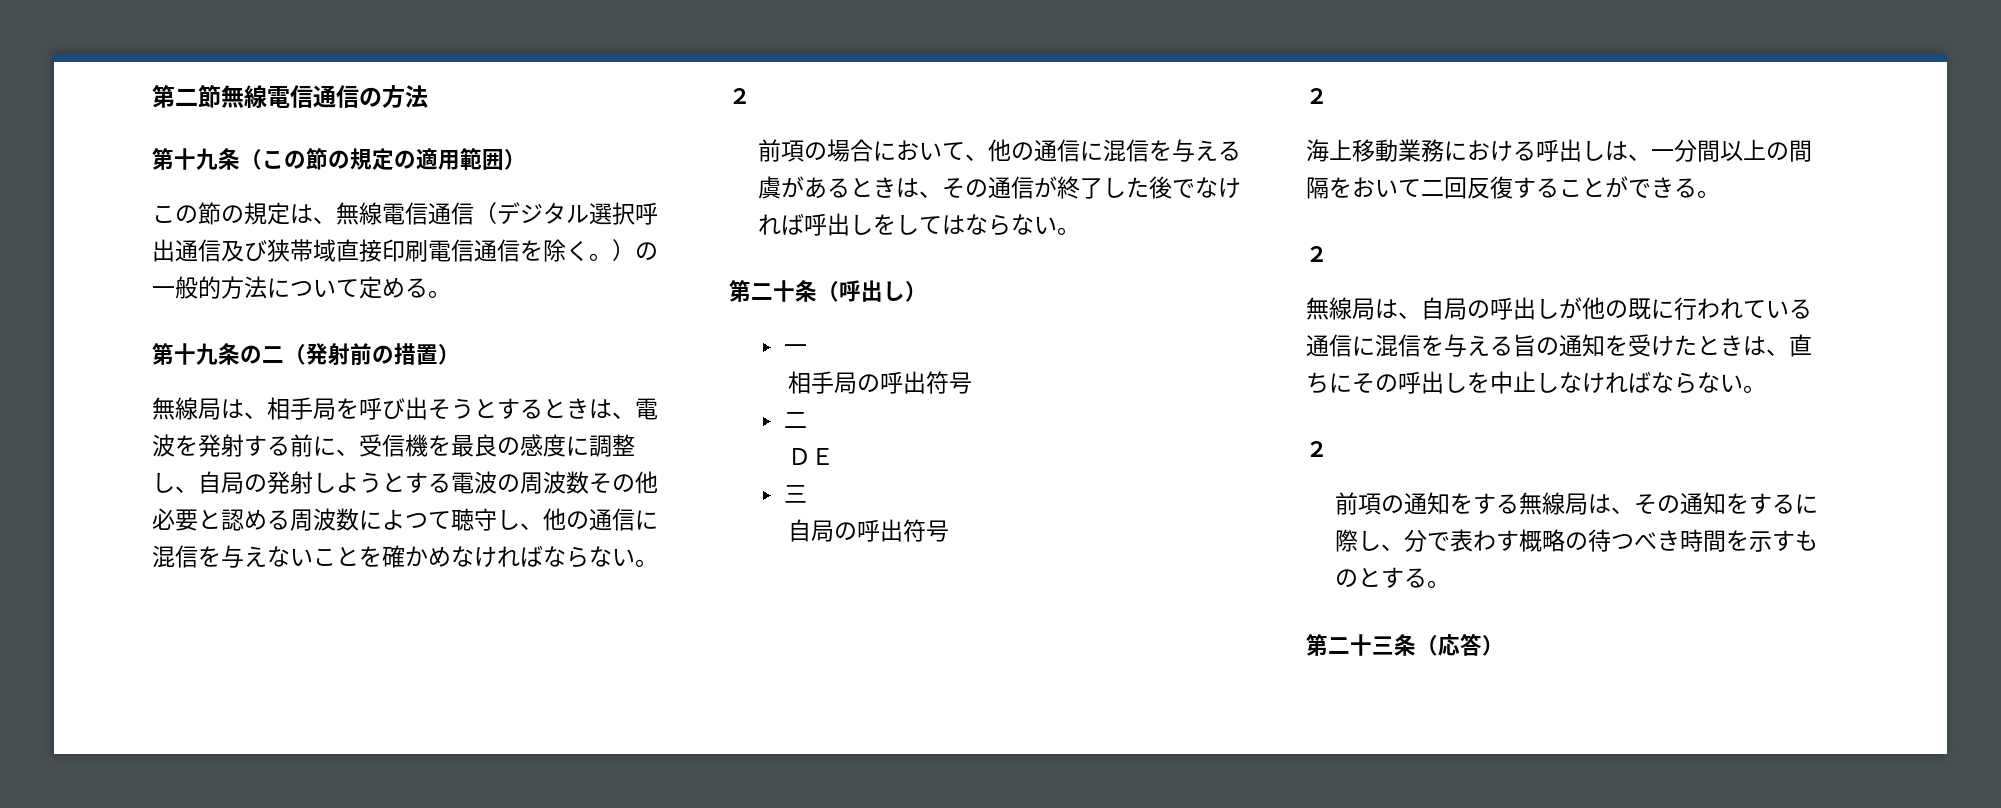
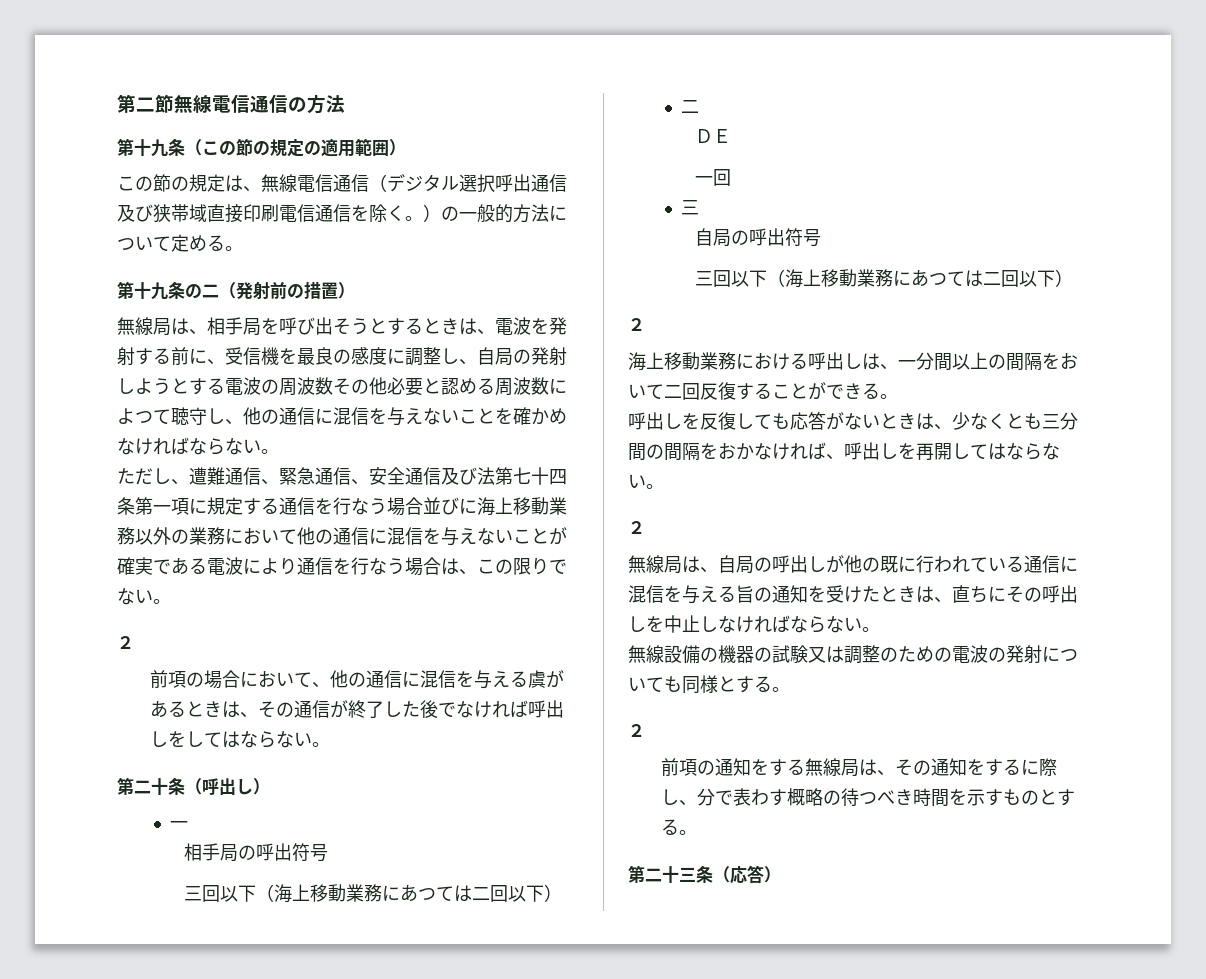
(658, 563) none -> [117,467,567,485] [117,497,567,516] [117,527,567,546] [117,557,567,576] [117,588,171,605] // ただし、遭難通信、緊急通信、安全通信及び法第七十四条第一項に規定する通信を行なう場合並びに海上移動業務以外の業務において他の通信に混信を与えないことが確実である電波により通信を行なう場合は、この限りでない。
(972, 383) none -> [183,884,562,903] // 三回以下（海上移動業務にあつては二回以下）
(834, 456) none -> [694,169,731,186] // 一回
(949, 531) none -> [694,269,1073,288] // 三回以下（海上移動業務にあつては二回以下）
(1720, 194) none -> [628,412,1078,430] [628,442,1060,461] [628,474,664,489] // 呼出しを反復しても応答がないときは、少なくとも三分間の間隔をおかなければ、呼出しを再開してはならない。
(1766, 389) none -> [628,645,1078,664] [628,675,790,694] // 無線設備の機器の試験又は調整のための電波の発射についても同様とする。

